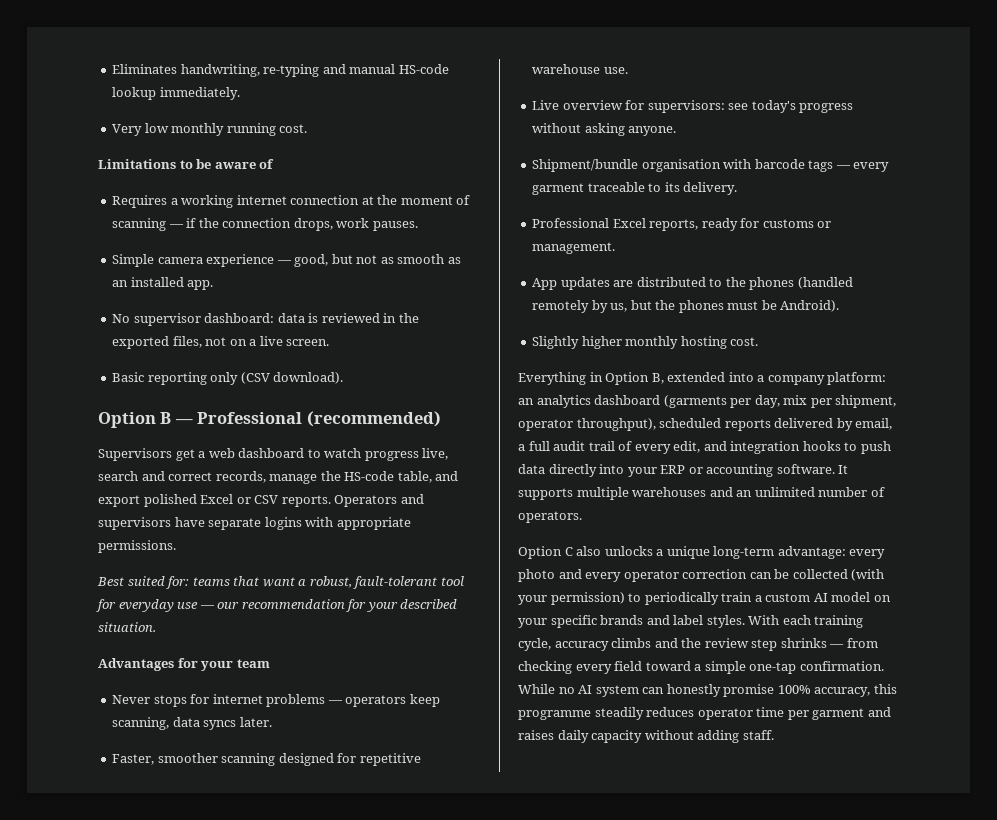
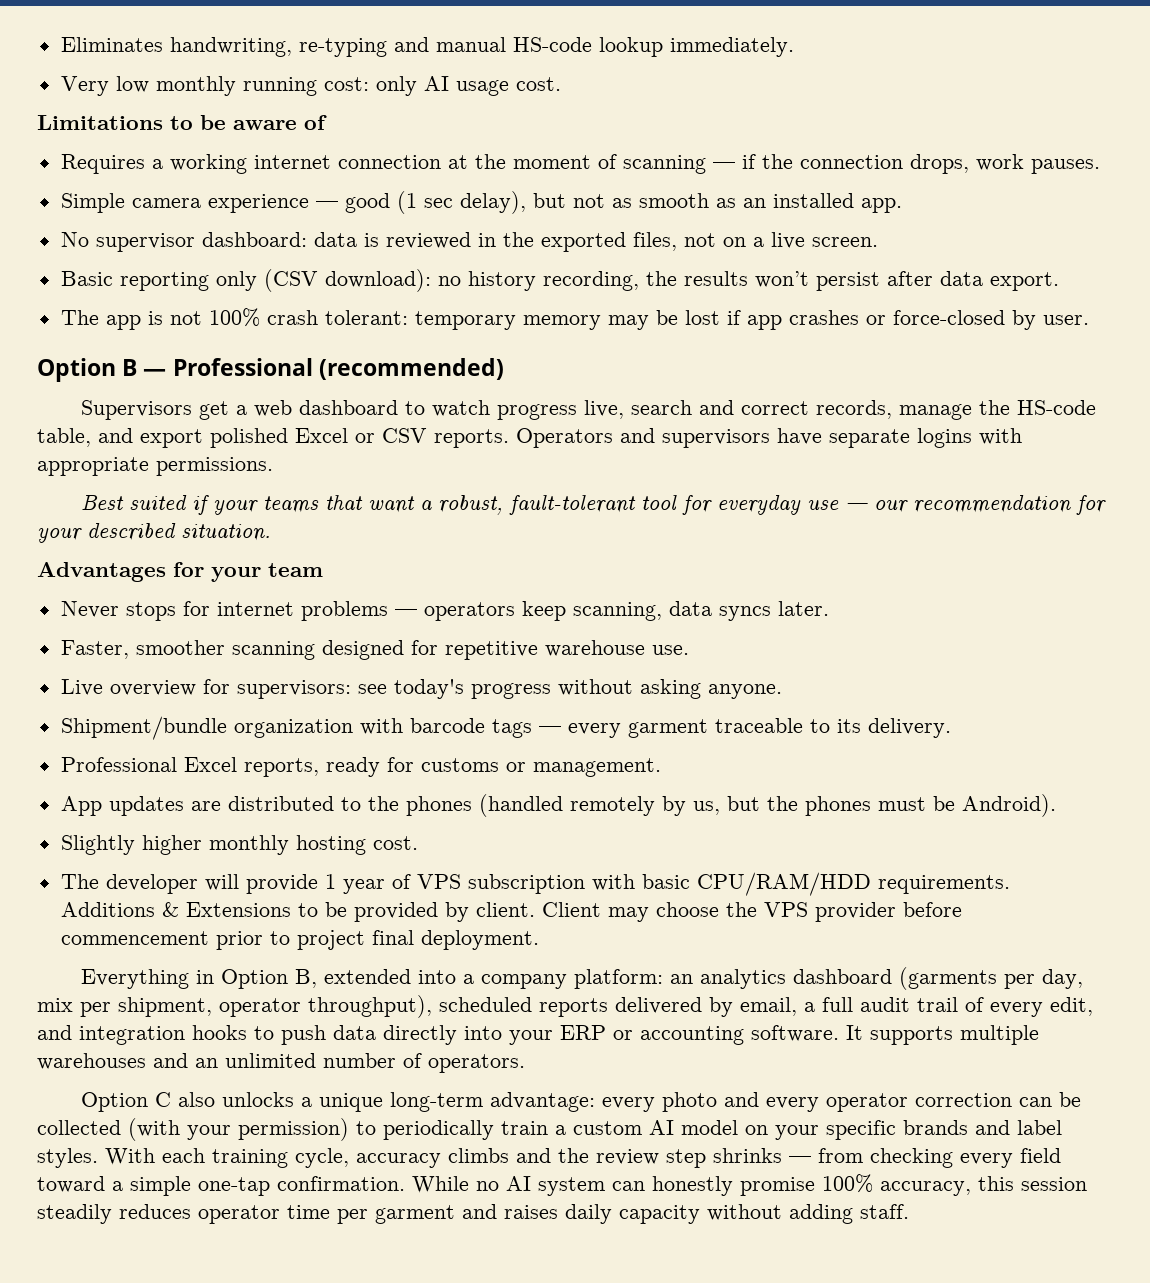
(276, 129) none -> [323,76,509,96] cost: only AI usage
[294,254,329,267] good, -> [344,191,526,214] good (1 sec delay),
[273,372,344,384] download). -> [324,269,1059,292] [60,308,1089,330] download): no history recording, the results won’t persist after data export. // The app is not 100% crash tolerant: temporary memory may be lost if app crashes or force-closed by user.
[166,576,190,589] for: -> [191,495,258,515] if your
[641,159,721,172] organisation -> [233,719,353,738] organization
(759, 341) none -> [60,872,1010,896] [60,902,962,922] [60,930,539,950] // The developer will provide 1 year of VPS subscription with basic CPU/RAM/HDD requirements. Additions & Extensions to be provided by client. Client may choose the VPS provider before commencement prior to project final deployment.
[518,710,591,720] programme -> [1021,1177,1087,1191] session

